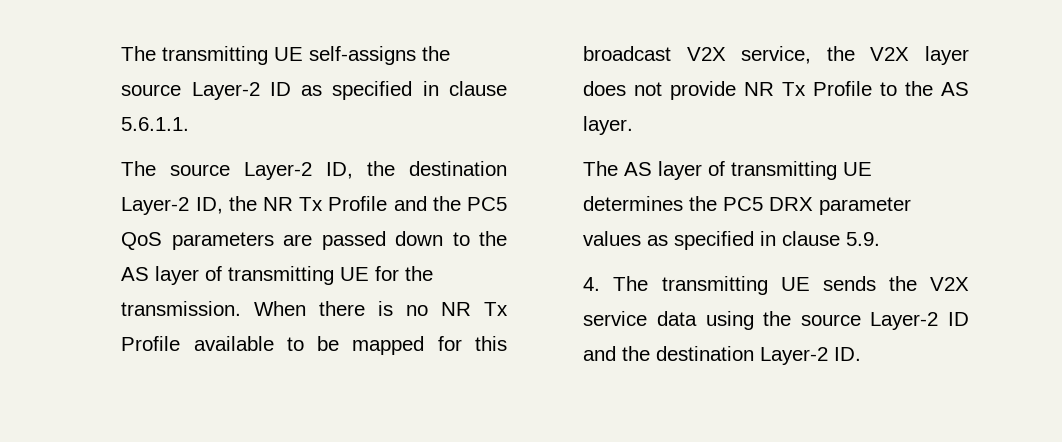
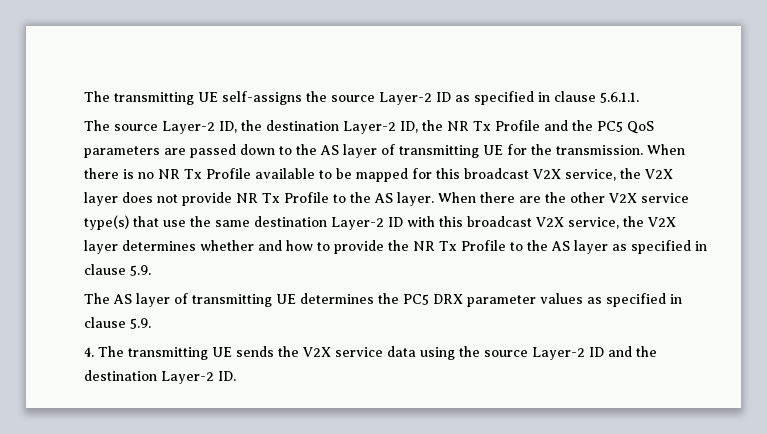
(634, 125) none -> [437,192,689,203] [83,215,676,230] [83,240,707,254] [83,264,151,276] When there are the other V2X service type(s) that use the same destination Layer-2 ID with this broadcast V2X service, the V2X layer determines whether and how to provide the NR Tx Profile to the AS layer as specified in clause 5.9.

